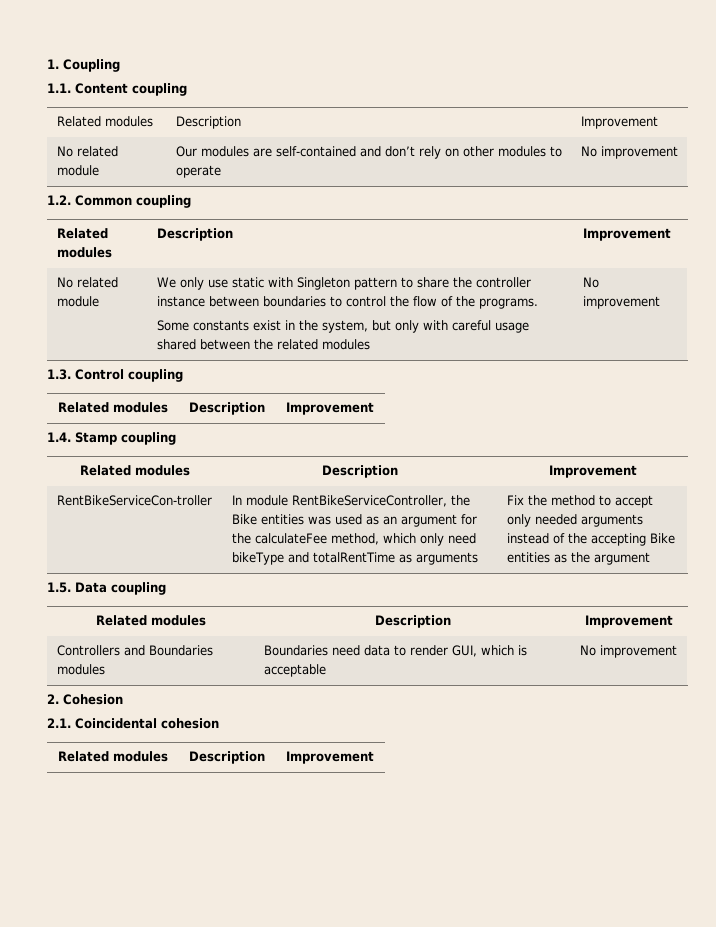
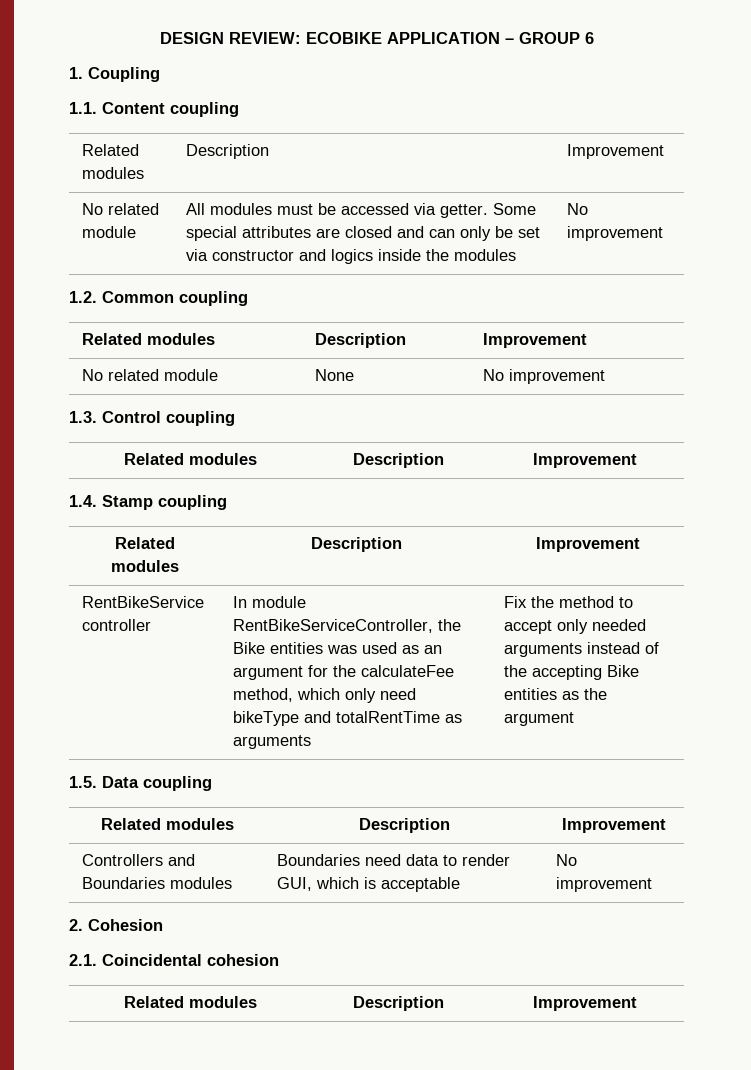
(47, 64) none -> [159,32,594,44] DESIGN REVIEW: ECOBIKE APPLICATION – GROUP 6 //
[175,146,562,159] [175,165,221,178] Our modules are self-contained and don’t rely on other modules to operate -> [185,203,536,218] [185,226,540,241] [185,249,516,264] All modules must be accessed via getter. Some special attributes are closed and can only be set via constructor and logics inside the modules
[156,277,531,290] [156,296,538,309] [156,320,529,333] [156,339,370,350] | We only use static with Singleton pattern to share the controller instance between boundaries to control the flow of the programs. // Some constants exist in the system, but only with careful usage shared between the related modules -> [314,369,354,381] | None
[56,495,212,506] RentBikeServiceCon-troller -> [81,596,204,608] [81,619,151,631] RentBikeService controller

